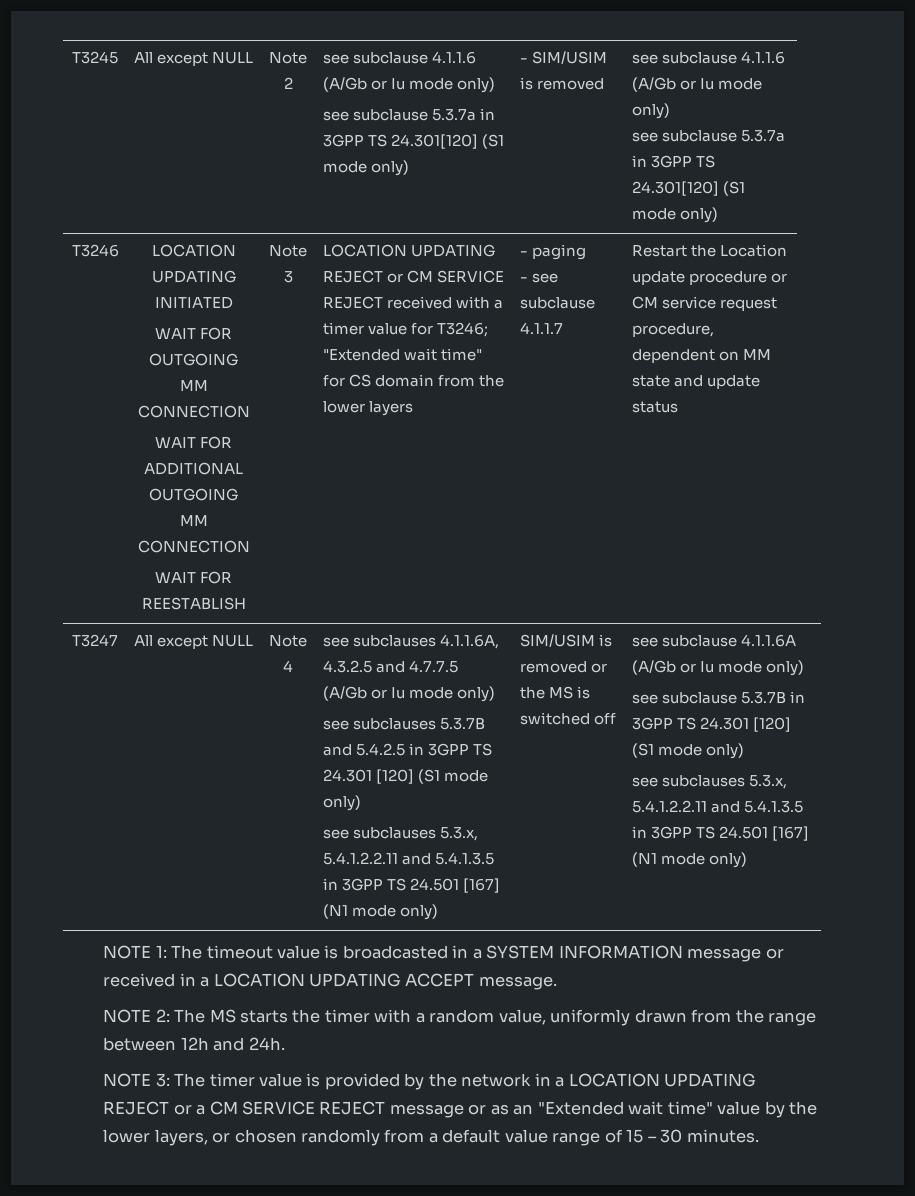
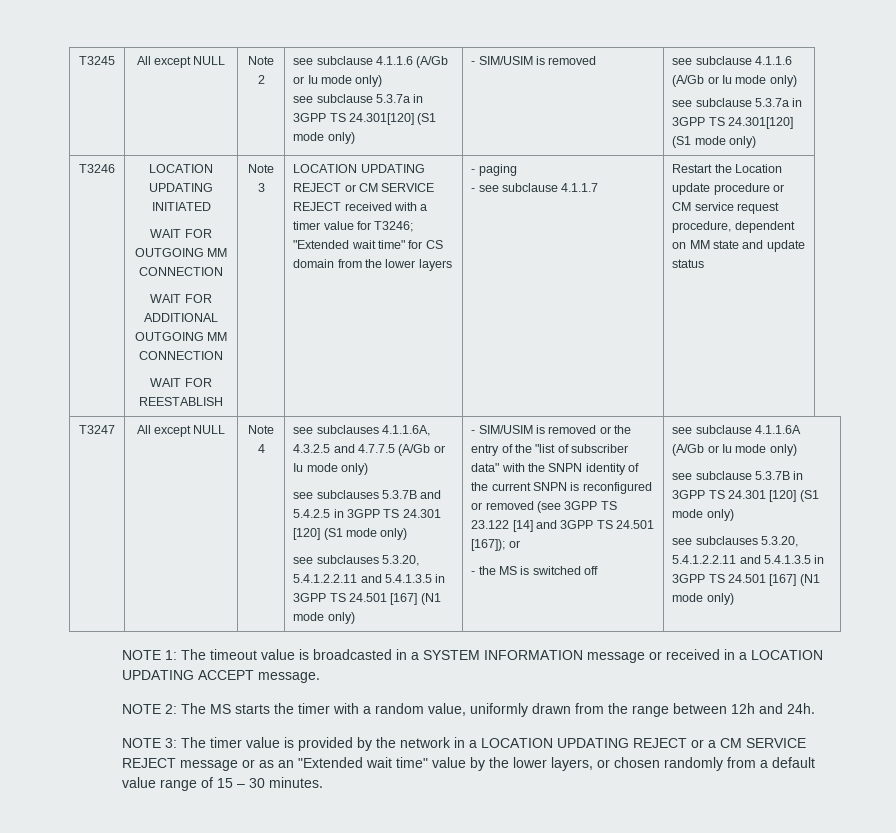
[439,827,478,841] 5.3.x, -> [382,555,420,566] 5.3.20,
(438, 912) none -> [471,430,476,434] -
(545, 693) none -> [471,444,629,456] [471,463,640,475] [471,482,652,494] [471,501,617,513] [471,520,655,532] [471,539,520,551] [471,566,496,575] entry of the "list of subscriber data" with the SNPN identity of the current SNPN is reconfigured or removed (see 3GPP TS 23.122 [14] and 3GPP TS 24.501 [167]); or // - the
[748,775,787,789] 5.3.x, -> [761,536,799,547] 5.3.20,

